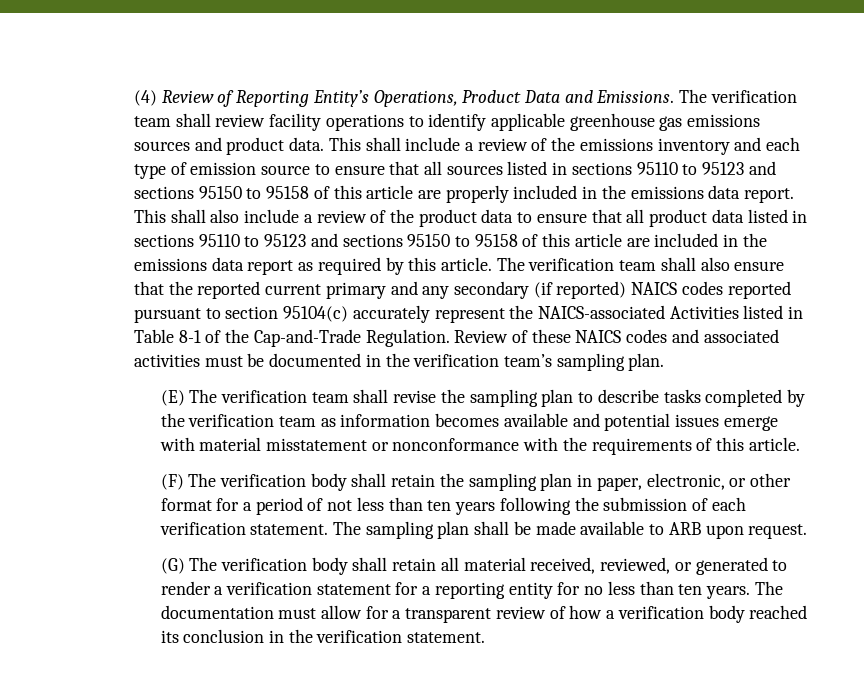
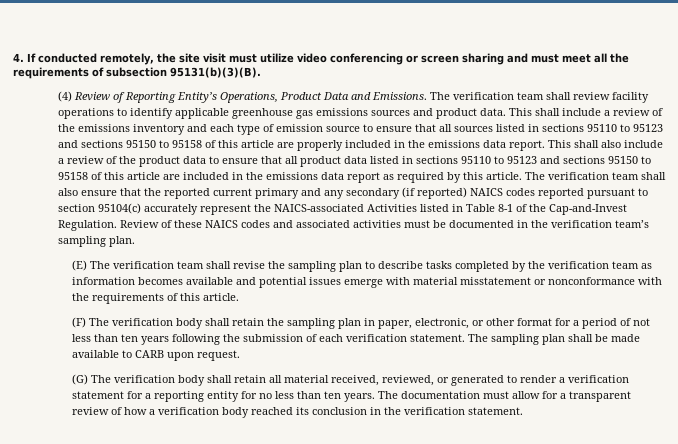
(133, 98) none -> [13,53,629,65] [13,67,261,79] 4. If conducted remotely, the site visit must utilize video conferencing or screen sharing and must meet all the requirements of subsection 95131(b)(3)(B). //
[253,329,361,347] Cap-and-Trade -> [548,204,627,215] Cap-and-Invest
[668,522,701,535] ARB -> [135,350,165,358] CARB

